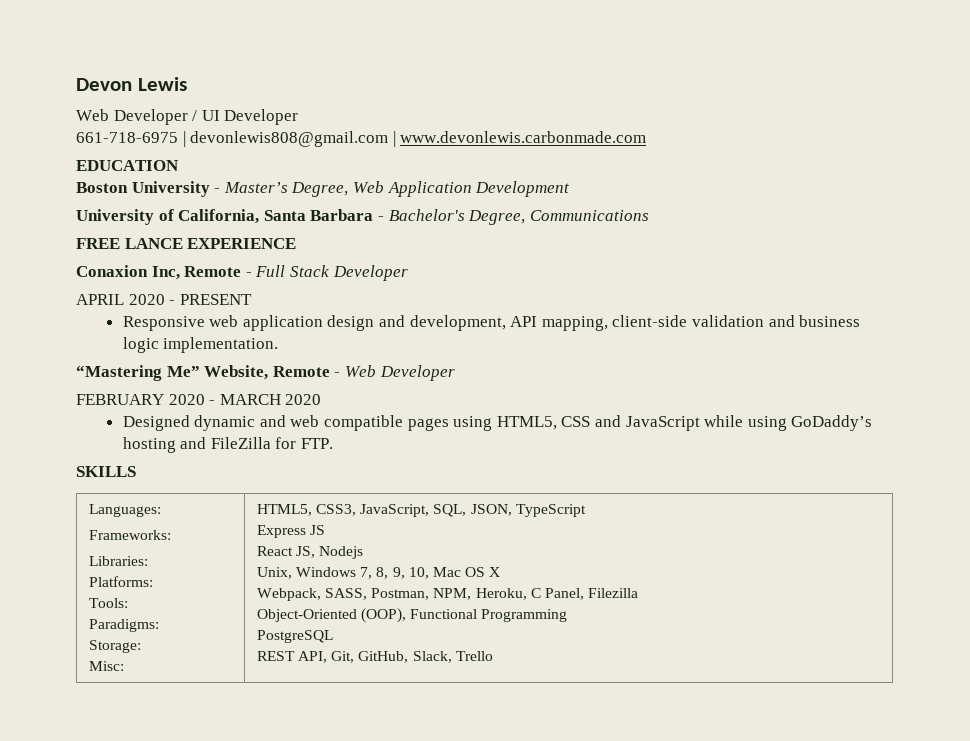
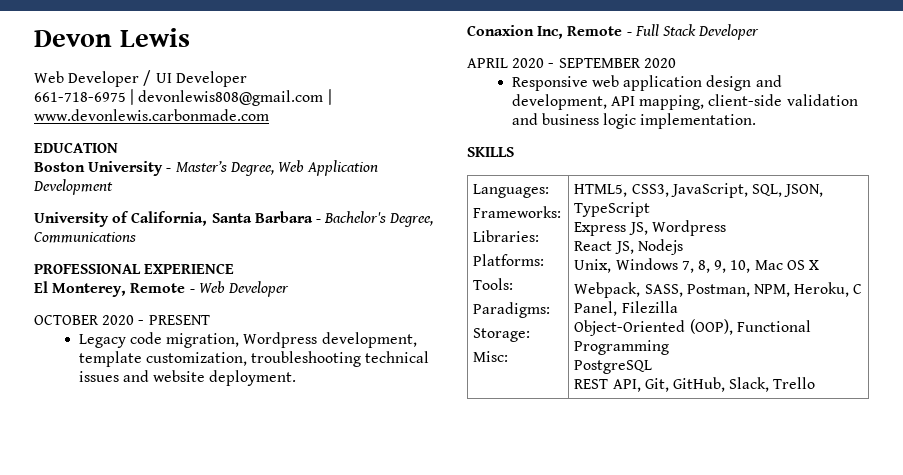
[76,238,183,249] FREE LANCE -> [34,264,141,274] PROFESSIONAL
(297, 243) none -> [34,281,289,297] [34,315,210,325] [78,332,417,348] [78,351,430,367] [78,370,297,386] // El Monterey, Remote - Web Developer // OCTOBER 2020 - PRESENT // Legacy code migration, Wordpress development, template customization, troubleshooting technical issues and website deployment.
[179,294,252,305] PRESENT -> [558,58,676,68] SEPTEMBER 2020
[76,365,455,381] [76,394,322,405] [122,415,873,431] [122,437,334,453] // “Mastering Me” Website, Remote - Web Developer // FEBRUARY 2020 - MARCH 2020 // Designed dynamic and web compatible pages using HTML5, CSS and JavaScript while using GoDaddy’s hosting and FileZilla for FTP. -> (757, 121) none
[310,525,326,535] JS -> [628,220,726,236] JS, Wordpress

